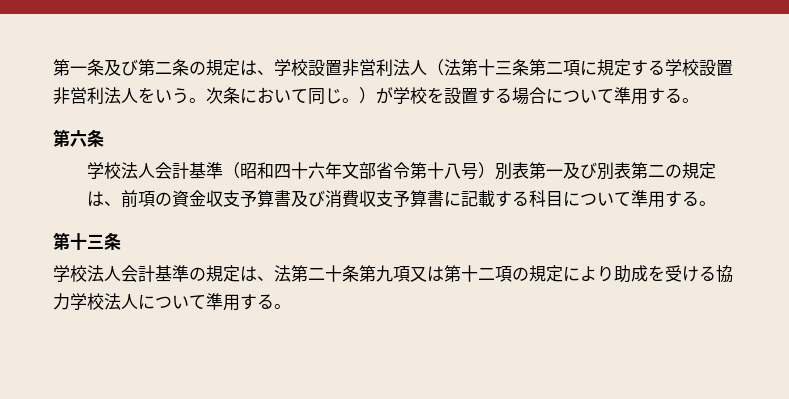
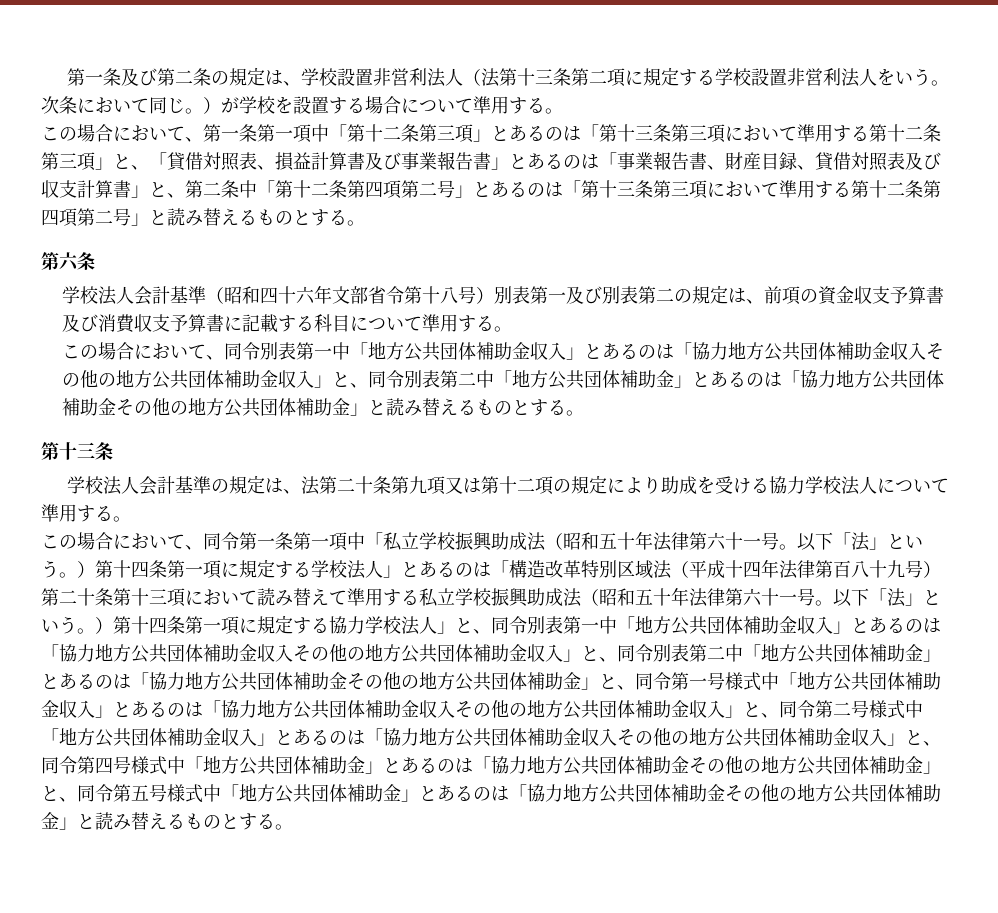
(699, 100) none -> [41,124,941,143] [41,151,941,171] [41,180,941,199] [41,208,365,227] // この場合において、第一条第一項中「第十二条第三項」とあるのは「第十三条第三項において準用する第十二条第三項」と、「貸借対照表、損益計算書及び事業報告書」とあるのは「事業報告書、財産目録、貸借対照表及び収支計算書」と、第二条中「第十二条第四項第二号」とあるのは「第十三条第三項において準用する第十二条第四項第二号」と読み替えるものとする。
(716, 203) none -> [61,342,944,361] [61,370,944,389] [61,398,584,417] // この場合において、同令別表第一中「地方公共団体補助金収入」とあるのは「協力地方公共団体補助金収入その他の地方公共団体補助金収入」と、同令別表第二中「地方公共団体補助金」とあるのは「協力地方公共団体補助金その他の地方公共団体補助金」と読み替えるものとする。
(291, 306) none -> [41,531,923,551] [41,559,941,579] [41,587,941,607] [41,615,941,635] [41,644,941,663] [41,672,941,691] [41,700,923,719] [41,728,941,747] [41,756,941,775] [41,784,941,803] [41,812,293,830] // この場合において、同令第一条第一項中「私立学校振興助成法（昭和五十年法律第六十一号。以下「法」という。）第十四条第一項に規定する学校法人」とあるのは「構造改革特別区域法（平成十四年法律第百八十九号）第二十条第十三項において読み替えて準用する私立学校振興助成法（昭和五十年法律第六十一号。以下「法」という。）第十四条第一項に規定する協力学校法人」と、同令別表第一中「地方公共団体補助金収入」とあるのは「協力地方公共団体補助金収入その他の地方公共団体補助金収入」と、同令別表第二中「地方公共団体補助金」とあるのは「協力地方公共団体補助金その他の地方公共団体補助金」と、同令第一号様式中「地方公共団体補助金収入」とあるのは「協力地方公共団体補助金収入その他の地方公共団体補助金収入」と、同令第二号様式中「地方公共団体補助金収入」とあるのは「協力地方公共団体補助金収入その他の地方公共団体補助金収入」と、同令第四号様式中「地方公共団体補助金」とあるのは「協力地方公共団体補助金その他の地方公共団体補助金」と、同令第五号様式中「地方公共団体補助金」とあるのは「協力地方公共団体補助金その他の地方公共団体補助金」と読み替えるものとする。

